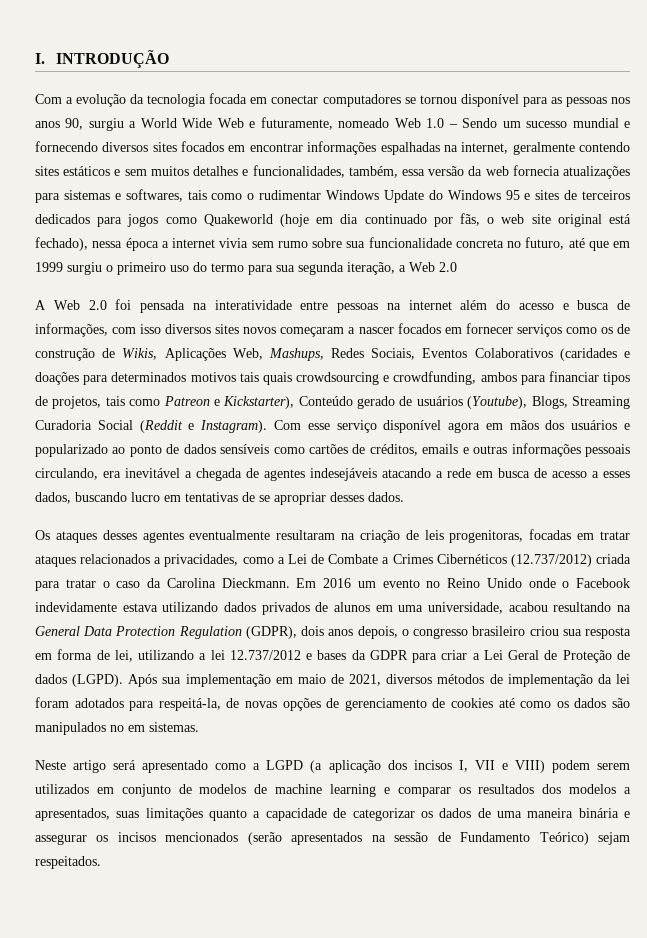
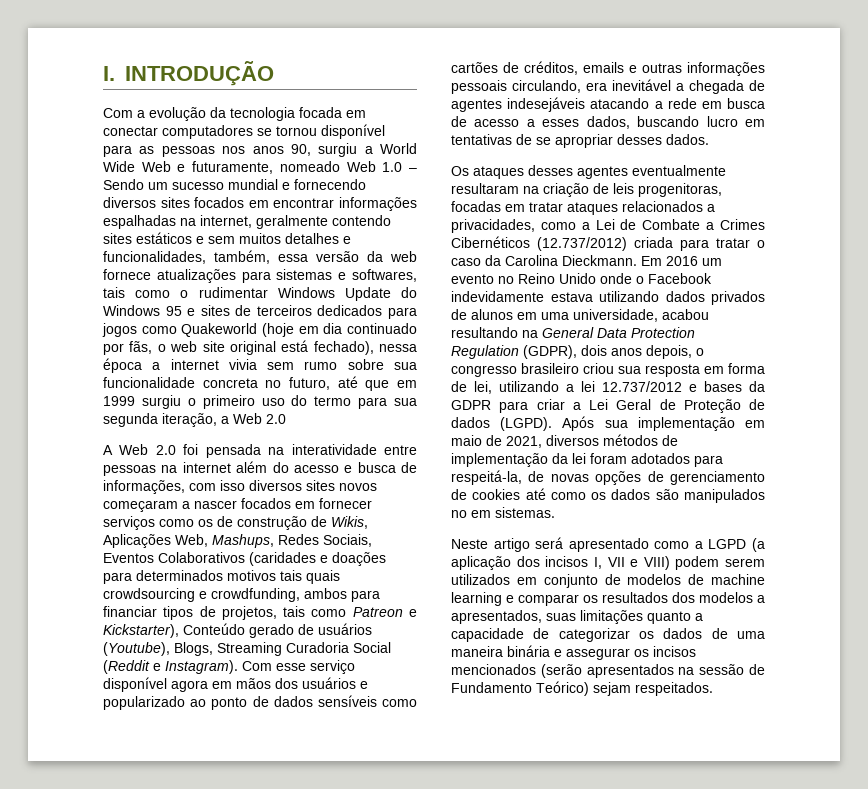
[512,165,560,176] fornecia -> [103,269,151,280] fornece

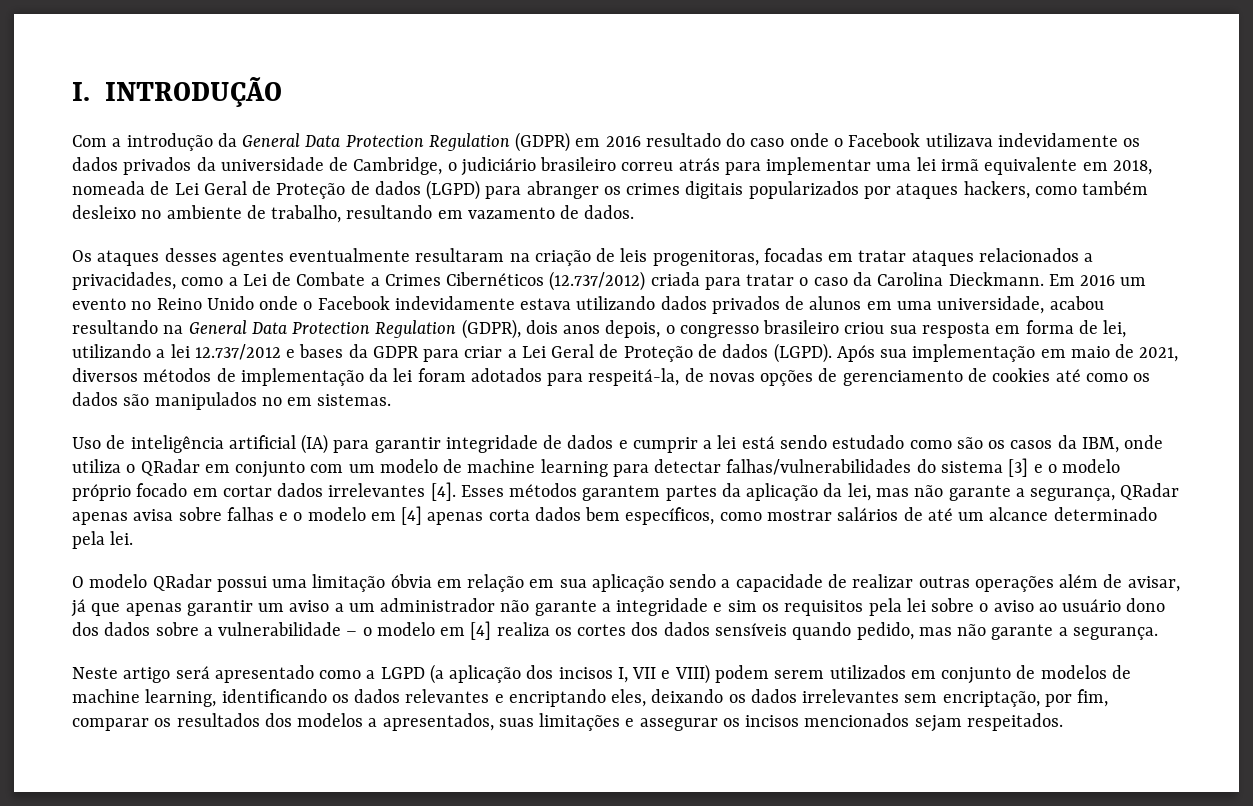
[149,107,366,121] [103,124,385,139] [103,143,417,157] [103,161,417,174] [103,179,366,190] [103,197,417,211] [103,215,391,229] [103,232,351,244] [103,250,417,264] [103,269,418,283] [103,287,417,301] [103,305,417,319] [102,323,417,337] [103,340,417,355] [103,358,417,373] [103,376,417,391] [103,395,417,409] [103,413,286,427] [103,444,417,458] [103,461,417,476] [103,480,377,494] [103,498,372,512] [103,516,368,530] [103,534,372,548] [103,552,386,566] [103,570,340,584] [103,588,380,602] [103,606,417,620] [103,623,372,638] [103,642,391,656] [103,660,355,674] [103,677,368,692] [103,695,417,710] [451,61,765,76] [451,79,765,94] [451,97,765,112] [451,116,765,129] [451,134,662,148] evolução da tecnologia focada em conectar computadores se tornou disponível para as pessoas nos anos 90, surgiu a World Wide Web e futuramente, nomeado Web 1.0 – Sendo um sucesso mundial e fornecendo diversos sites focados em encontrar informações espalhadas na internet, geralmente contendo sites estáticos e sem muitos detalhes e funcionalidades, também, essa versão da web fornece atualizações para sistemas e softwares, tais como o rudimentar Windows Update do Windows 95 e sites de terceiros dedicados para jogos como Quakeworld (hoje em dia continuado por fãs, o web site original está fechado), nessa época a internet vivia sem rumo sobre sua funcionalidade concreta no futuro, até que em 1999 surgiu o primeiro uso do termo para sua segunda iteração, a Web 2.0 // A Web 2.0 foi pensada na interatividade entre pessoas na internet além do acesso e busca de informações, com isso diversos sites novos começaram a nascer focados em fornecer serviços como os de construção de Wikis, Aplicações Web, Mashups, Redes Sociais, Eventos Colaborativos (caridades e doações para determinados motivos tais quais crowdsourcing e crowdfunding, ambos para financiar tipos de projetos, tais como Patreon e Kickstarter), Conteúdo gerado de usuários (Youtube), Blogs, Streaming Curadoria Social (Reddit e Instagram). Com esse serviço disponível agora em mãos dos usuários e popularizado ao ponto de dados sensíveis como cartões de créditos, emails e outras informações pessoais circulando, era inevitável a chegada de agentes indesejáveis atacando a rede em busca de acesso a esses dados, buscando lucro em tentativas de se apropriar desses -> [126,132,1141,152] [72,157,1152,176] [72,180,1149,200] [72,205,580,223] introdução da General Data Protection Regulation (GDPR) em 2016 resultado do caso onde o Facebook utilizava indevidamente os dados privados da universidade de Cambridge, o judiciário brasileiro correu atrás para implementar uma lei irmã equivalente em 2018, nomeada de Lei Geral de Proteção de dados (LGPD) para abranger os crimes digitais popularizados por ataques hackers, como também desleixo no ambiente de trabalho, resultando em vazamento de
(555, 512) none -> [72,434,1164,454] [72,458,1121,478] [72,482,1180,501] [72,506,1157,525] [72,531,134,549] [72,574,1180,592] [71,598,1166,617] [72,621,1158,640] // Uso de inteligência artificial (IA) para garantir integridade de dados e cumprir a lei está sendo estudado como são os casos da IBM, onde utiliza o QRadar em conjunto com um modelo de machine learning para detectar falhas/vulnerabilidades do sistema [3] e o modelo próprio focado em cortar dados irrelevantes [4]. Esses métodos garantem partes da aplicação da lei, mas não garante a segurança, QRadar apenas avisa sobre falhas e o modelo em [4] apenas corta dados bem específicos, como mostrar salários de até um alcance determinado pela lei. // O modelo QRadar possui uma limitação óbvia em relação em sua aplicação sendo a capacidade de realizar outras operações além de avisar, já que apenas garantir um aviso a um administrador não garante a integridade e sim os requisitos pela lei sobre o aviso ao usuário dono dos dados sobre a vulnerabilidade – o modelo em [4] realiza os cortes dos dados sensíveis quando pedido, mas não garante a segurança.
[451,592,514,606] learning e -> [145,689,1109,707] learning, identificando os dados relevantes e encriptando eles, deixando os dados irrelevantes sem encriptação, por fim,
[647,611,703,624] [451,628,765,642] [451,645,550,657] quanto a capacidade de categorizar os dados de uma maneira binária -> (621, 722) none
[540,664,765,678] [451,681,589,696] (serão apresentados na sessão de Fundamento Teórico) -> (910, 720) none

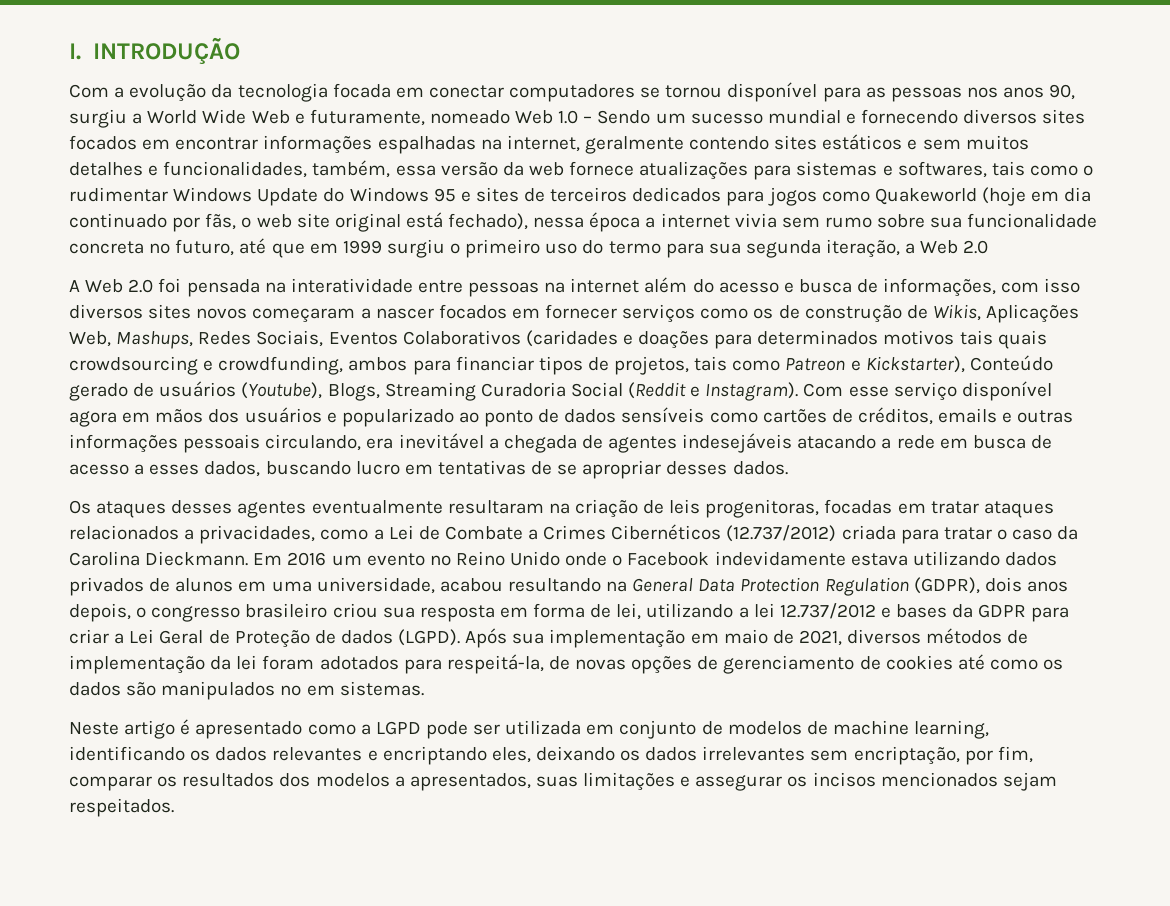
[126,132,1141,152] [72,157,1152,176] [72,180,1149,200] [72,205,580,223] introdução da General Data Protection Regulation (GDPR) em 2016 resultado do caso onde o Facebook utilizava indevidamente os dados privados da universidade de Cambridge, o judiciário brasileiro correu atrás para implementar uma lei irmã equivalente em 2018, nomeada de Lei Geral de Proteção de dados (LGPD) para abranger os crimes digitais popularizados por ataques hackers, como também desleixo no ambiente de trabalho, resultando em vazamento de -> [129,82,1076,102] [69,109,1086,128] [69,134,1029,154] [69,160,1094,180] [69,187,1092,206] [69,212,1098,232] [69,238,989,258] [69,277,1081,297] [69,304,1080,323] [69,330,1047,349] [69,355,1053,375] [69,381,1052,401] [69,407,1074,427] [69,433,1052,453] [69,460,728,479] evolução da tecnologia focada em conectar computadores se tornou disponível para as pessoas nos anos 90, surgiu a World Wide Web e futuramente, nomeado Web 1.0 – Sendo um sucesso mundial e fornecendo diversos sites focados em encontrar informações espalhadas na internet, geralmente contendo sites estáticos e sem muitos detalhes e funcionalidades, também, essa versão da web fornece atualizações para sistemas e softwares, tais como o rudimentar Windows Update do Windows 95 e sites de terceiros dedicados para jogos como Quakeworld (hoje em dia continuado por fãs, o web site original está fechado), nessa época a internet vivia sem rumo sobre sua funcionalidade concreta no futuro, até que em 1999 surgiu o primeiro uso do termo para sua segunda iteração, a Web 2.0 // A Web 2.0 foi pensada na interatividade entre pessoas na internet além do acesso e busca de informações, com isso diversos sites novos começaram a nascer focados em fornecer serviços como os de construção de Wikis, Aplicações Web, Mashups, Redes Sociais, Eventos Colaborativos (caridades e doações para determinados motivos tais quais crowdsourcing e crowdfunding, ambos para financiar tipos de projetos, tais como Patreon e Kickstarter), Conteúdo gerado de usuários (Youtube), Blogs, Streaming Curadoria Social (Reddit e Instagram). Com esse serviço disponível agora em mãos dos usuários e popularizado ao ponto de dados sensíveis como cartões de créditos, emails e outras informações pessoais circulando, era inevitável a chegada de agentes indesejáveis atacando a rede em busca de acesso a esses dados, buscando lucro em tentativas de se apropriar desses
[72,434,1164,454] [72,458,1121,478] [72,482,1180,501] [72,506,1157,525] [72,531,134,549] [72,574,1180,592] [71,598,1166,617] [72,621,1158,640] // Uso de inteligência artificial (IA) para garantir integridade de dados e cumprir a lei está sendo estudado como são os casos da IBM, onde utiliza o QRadar em conjunto com um modelo de machine learning para detectar falhas/vulnerabilidades do sistema [3] e o modelo próprio focado em cortar dados irrelevantes [4]. Esses métodos garantem partes da aplicação da lei, mas não garante a segurança, QRadar apenas avisa sobre falhas e o modelo em [4] apenas corta dados bem específicos, como mostrar salários de até um alcance determinado pela lei. // O modelo QRadar possui uma limitação óbvia em relação em sua aplicação sendo a capacidade de realizar outras operações além de avisar, já que apenas garantir um aviso a um administrador não garante a integridade e sim os requisitos pela lei sobre o aviso ao usuário dono dos dados sobre a vulnerabilidade – o modelo em [4] realiza os cortes dos dados sensíveis quando pedido, mas não garante a segurança. -> (424, 688) none
[175,666,210,679] será -> [180,719,191,735] é
[429,664,906,684] (a aplicação dos incisos I, VII e VIII) podem serem utilizados -> [425,720,582,739] pode ser utilizada

